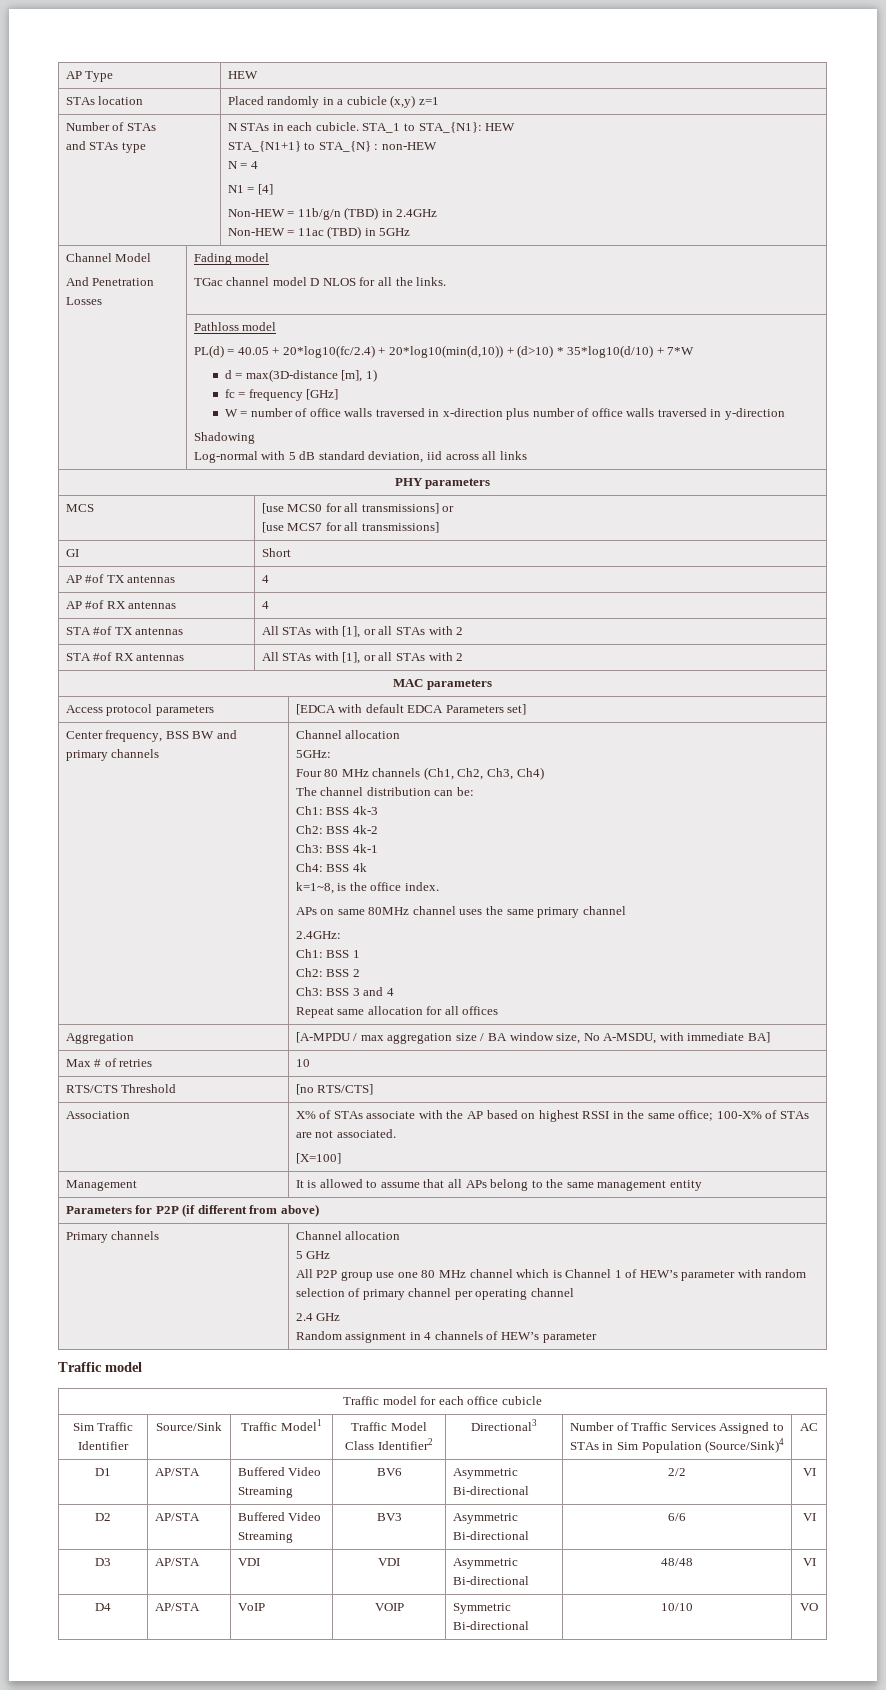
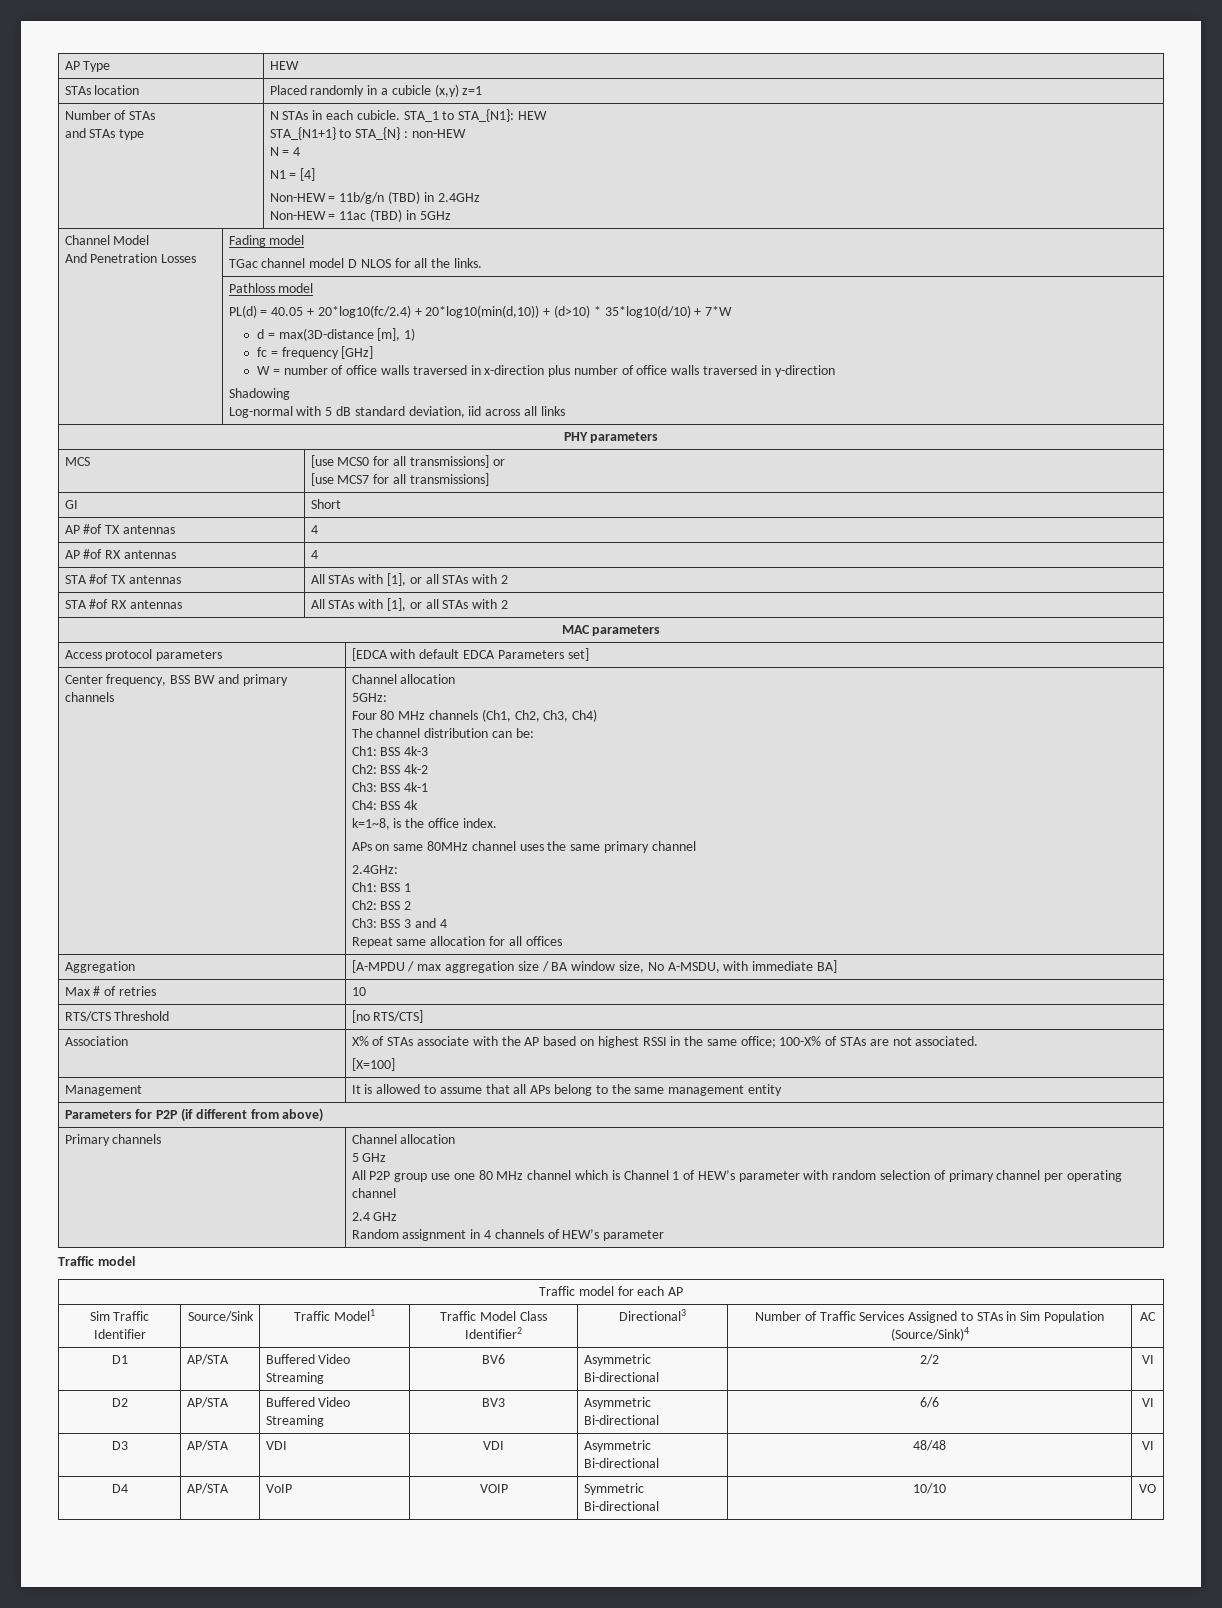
[467,1396,542,1405] office cubicle -> [668,1287,684,1296] AP

